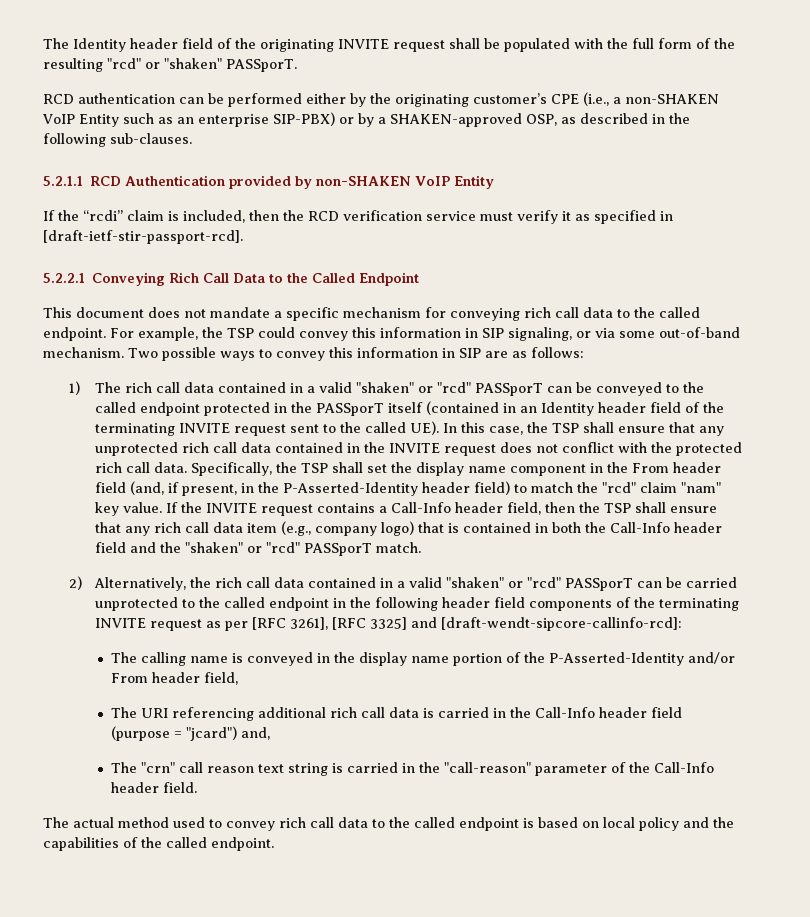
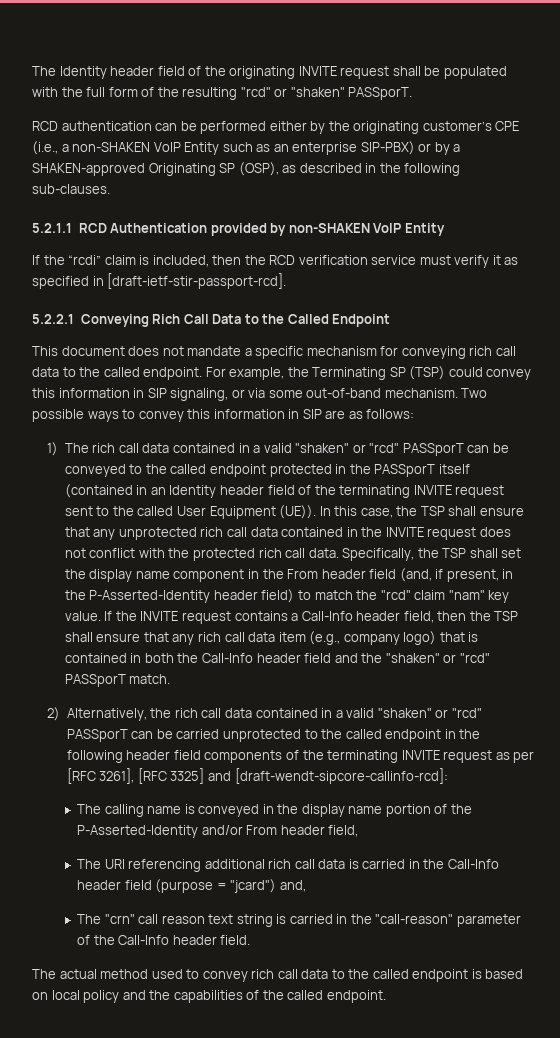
[526,114,557,126] OSP, -> [148,162,279,176] Originating SP (OSP),
[227,328,254,338] TSP -> [312,366,446,380] Terminating SP (TSP)
[409,421,439,435] UE). -> [176,505,317,519] User Equipment (UE)).

